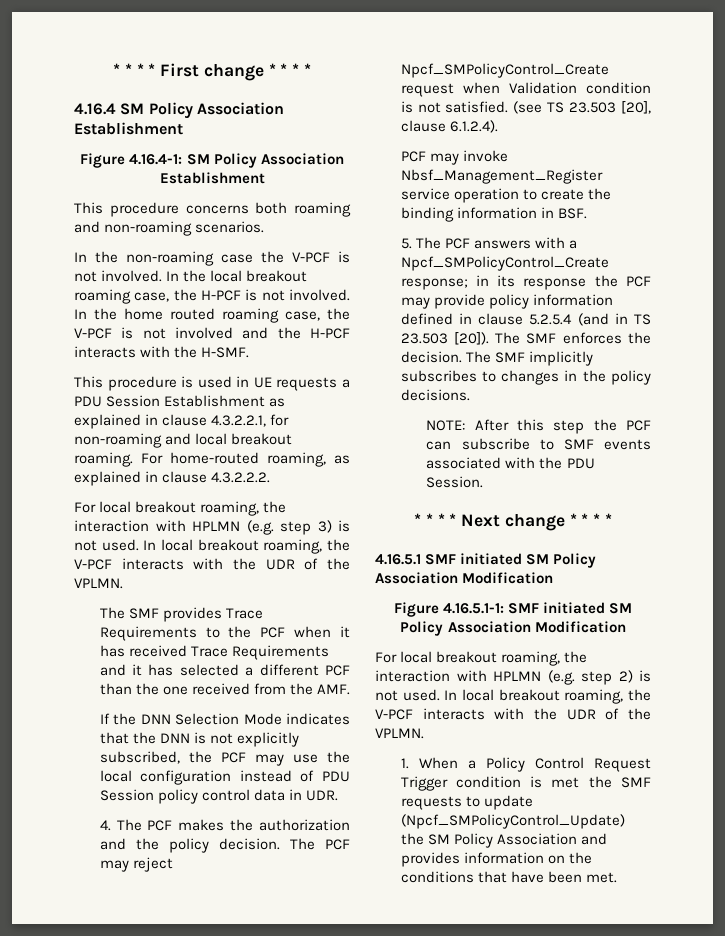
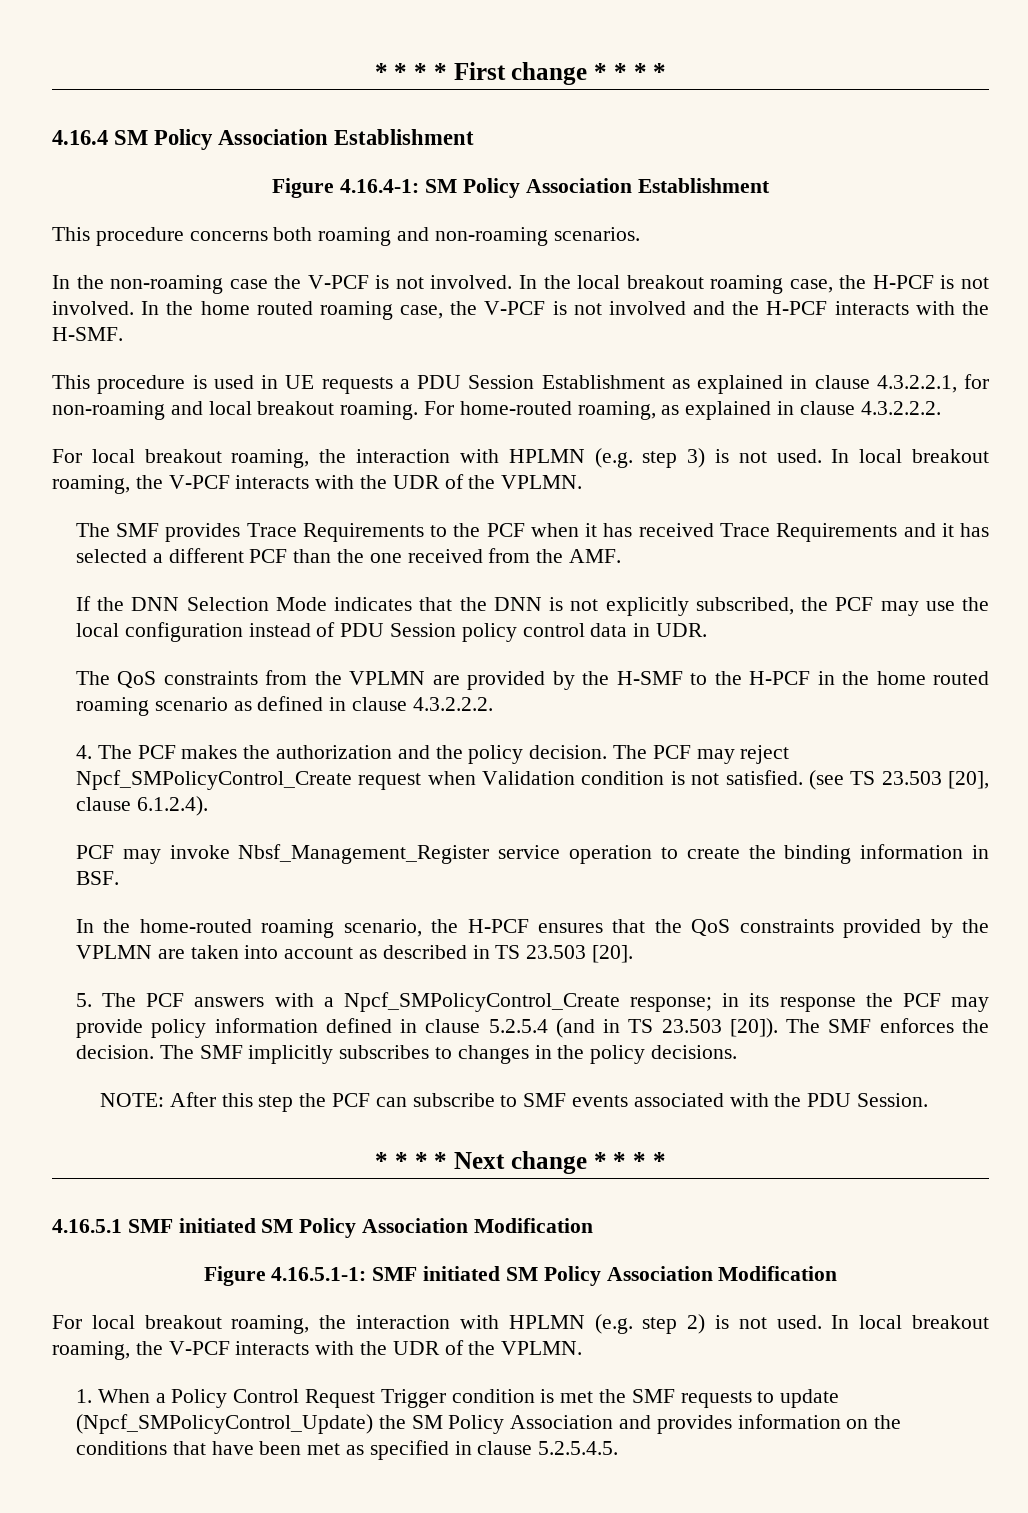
(338, 795) none -> [75,670,989,690] [75,696,493,716] // The QoS constraints from the VPLMN are provided by the H-SMF to the H-PCF in the home routed roaming scenario as defined in clause 4.3.2.2.2.
(587, 213) none -> [75,919,990,938] [75,945,634,963] // In the home-routed roaming scenario, the H-PCF ensures that the QoS constraints provided by the VPLMN are taken into account as described in TS 23.503 [20].
[585,872,617,883] met. -> [307,1440,619,1460] met as specified in clause 5.2.5.4.5.

